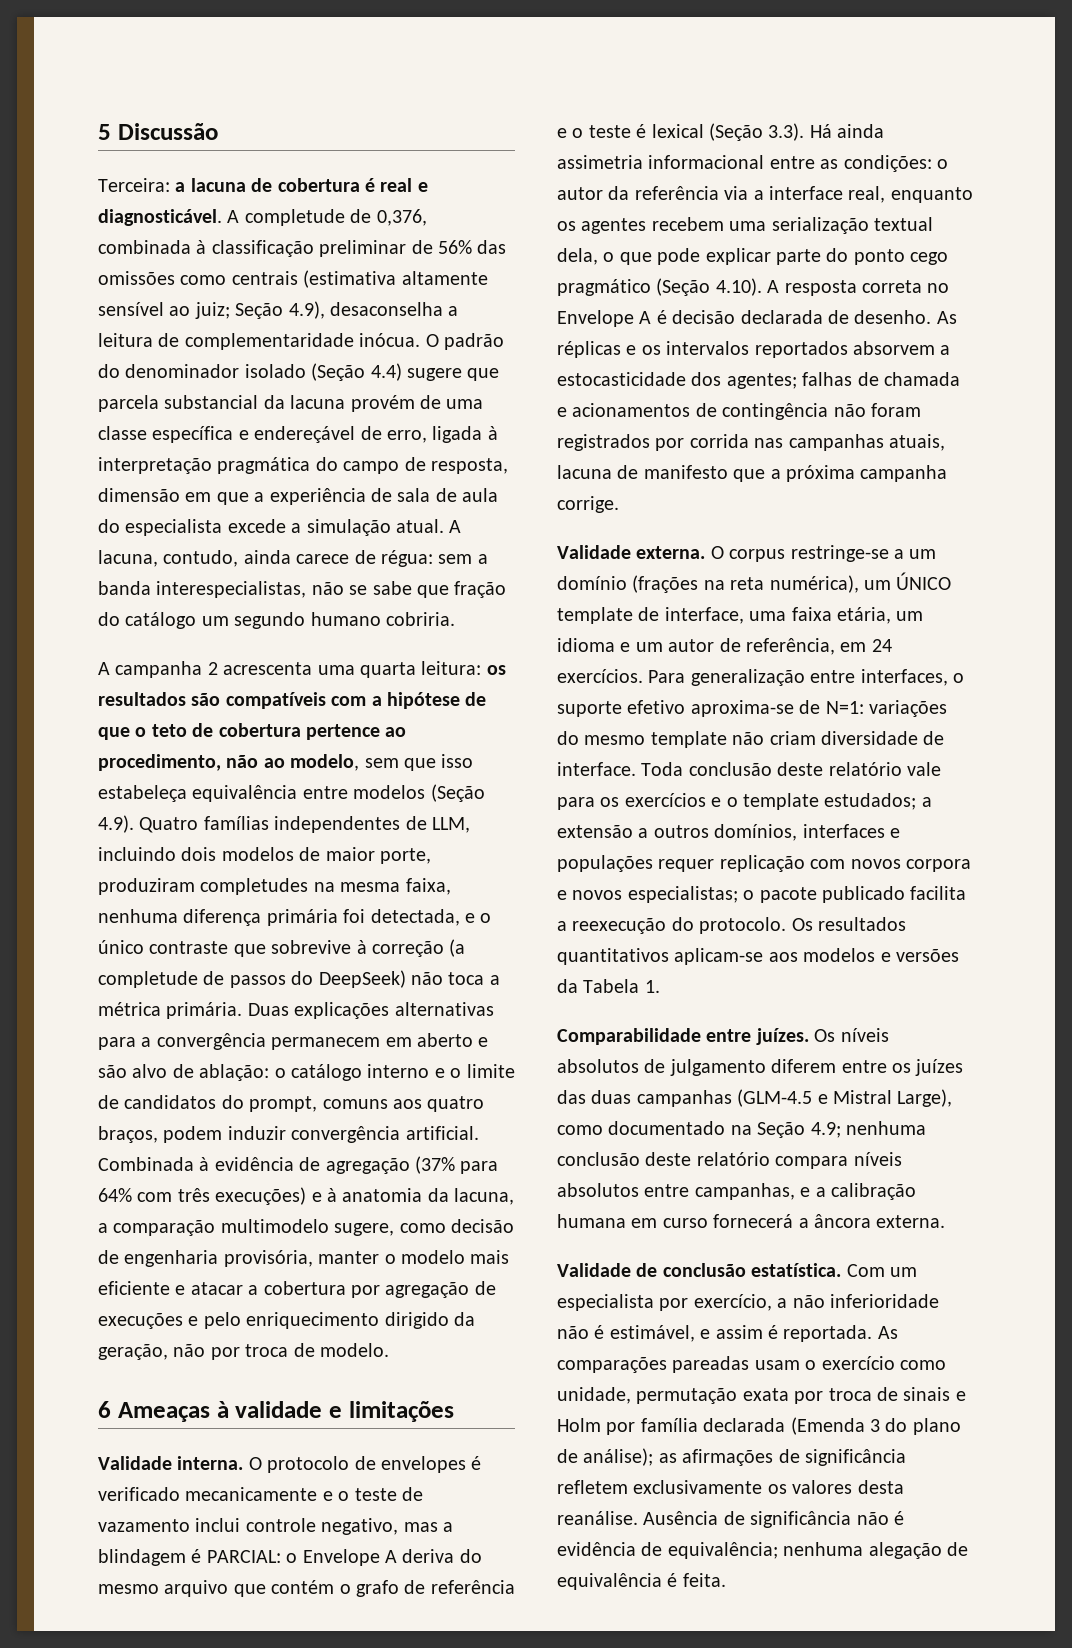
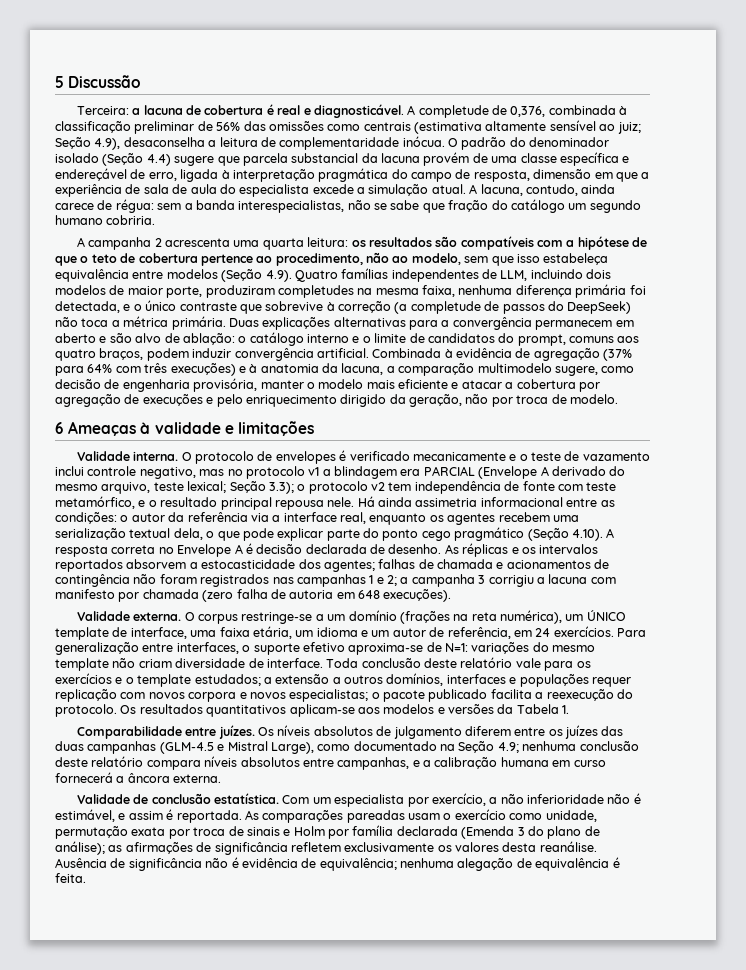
[443,1522,453,1532] [98,1549,482,1566] [98,1580,515,1597] [557,123,805,141] a blindagem é PARCIAL: o Envelope A deriva do mesmo arquivo que contém o grafo de referência e o teste é lexical (Seção 3.3). -> [227,466,626,479] [55,481,617,494] [55,496,355,510] no protocolo v1 a blindagem era PARCIAL (Envelope A derivado do mesmo arquivo, teste lexical; Seção 3.3); o protocolo v2 tem independência de fonte com teste metamórfico, e o resultado principal repousa nele.
[655,434,945,451] [557,465,948,482] [557,496,619,513] por corrida nas campanhas atuais, lacuna de manifesto que a próxima campanha corrige. -> [272,574,616,587] [55,589,452,602] nas campanhas 1 e 2; a campanha 3 corrigiu a lacuna com manifesto por chamada (zero falha de autoria em 648 execuções).

